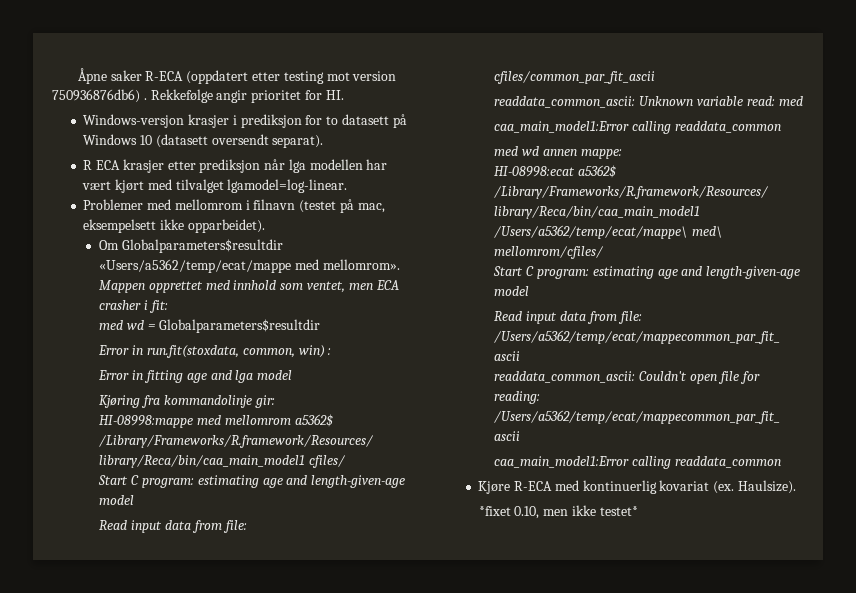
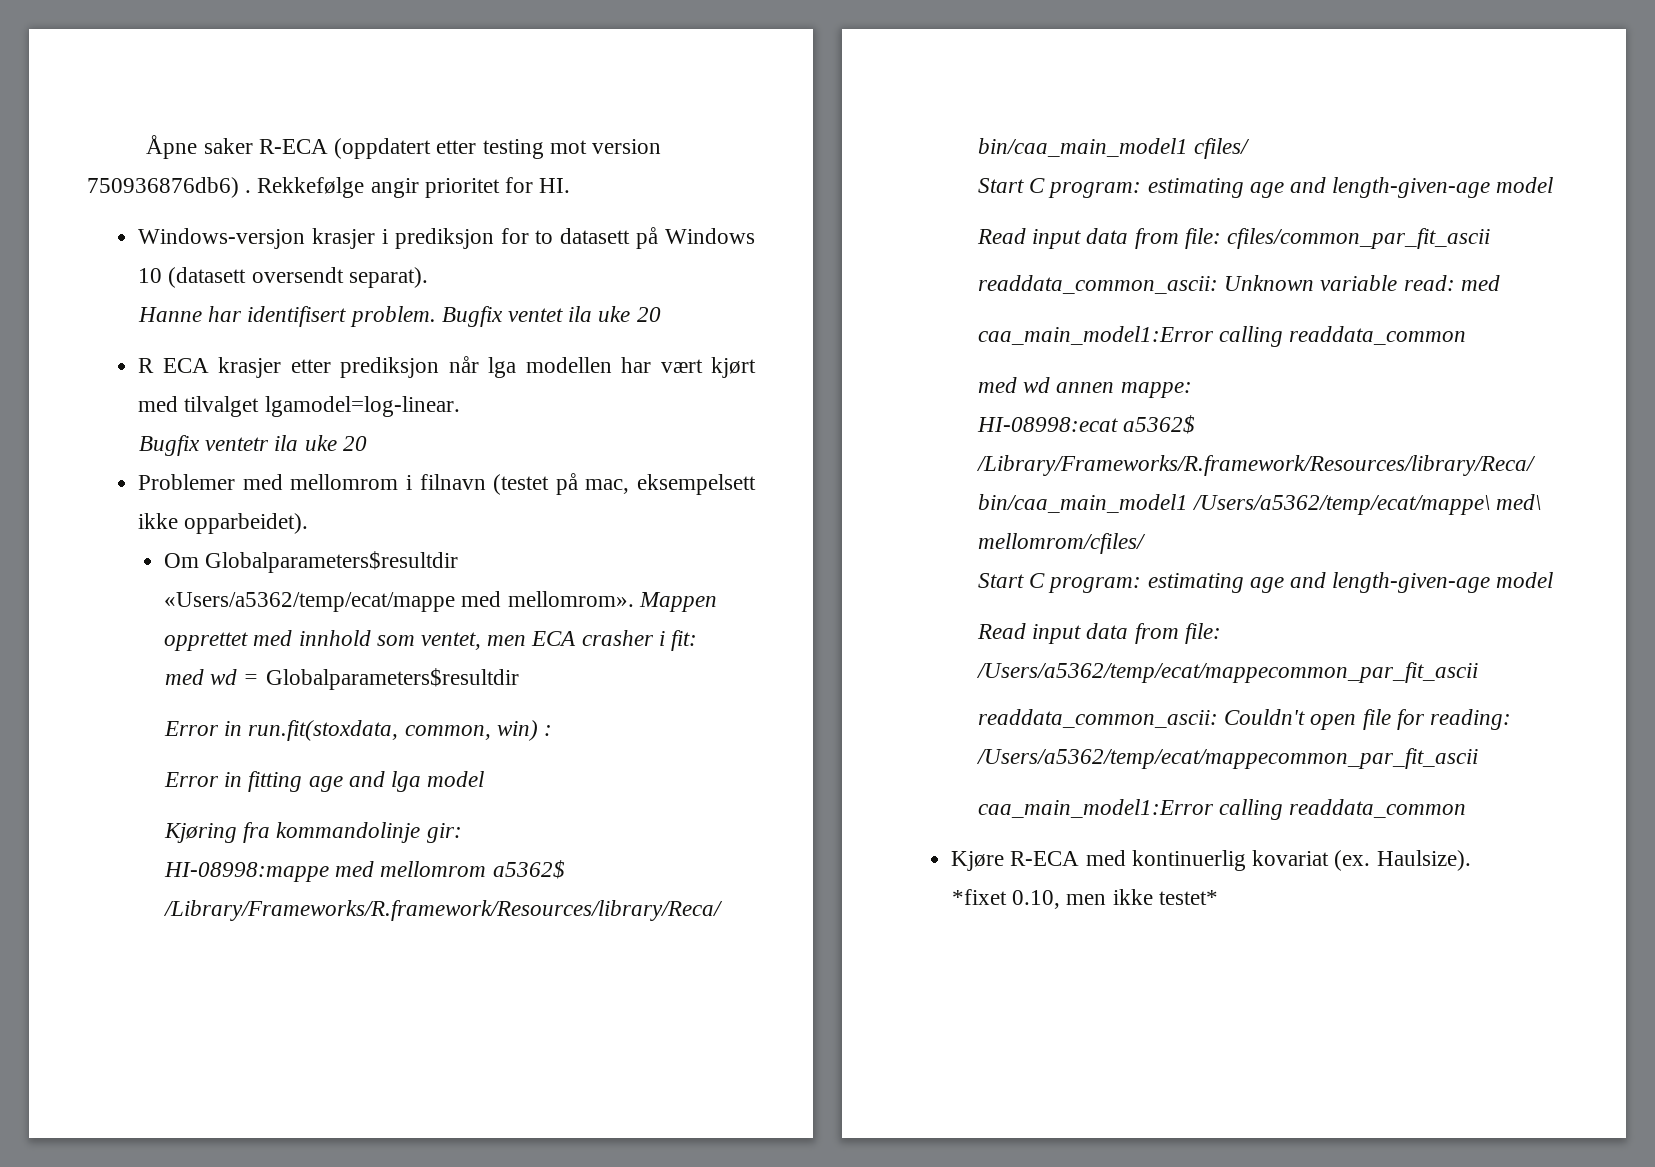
(324, 141) none -> [137,306,661,327] // Hanne har identifisert problem. Bugfix ventet ila uke 20
(348, 186) none -> [138,435,367,456] // Bugfix ventetr ila uke 20

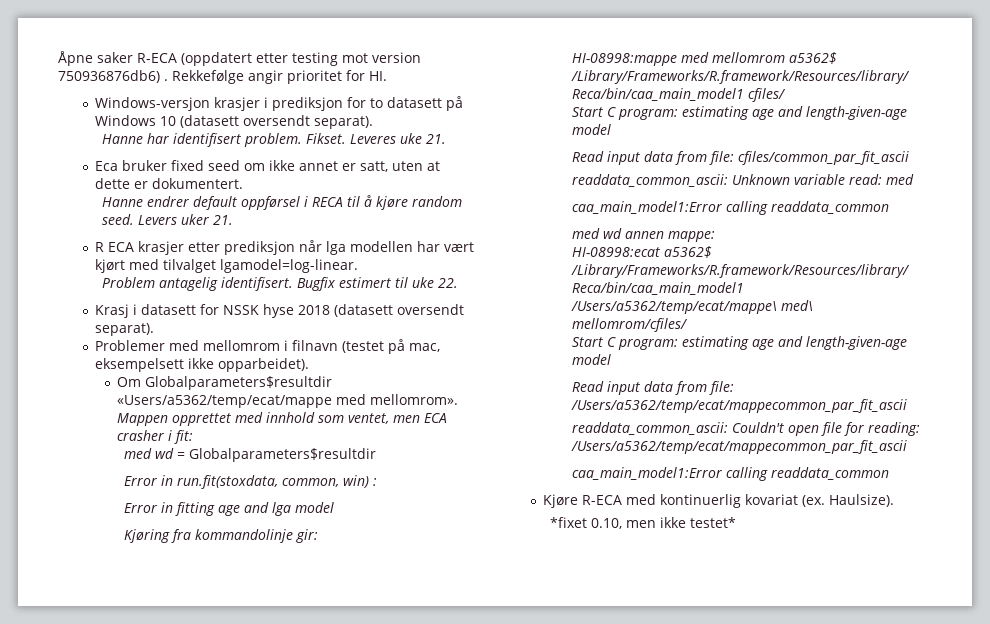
[441,306,661,327] Bugfix ventet ila uke 20 -> [305,133,446,144] [94,160,440,172] [94,178,243,189] [101,195,462,210] [101,214,233,225] Fikset. Leveres uke 21. // Eca bruker fixed seed om ikke annet er satt, uten at dette er dokumentert. // Hanne endrer default oppførsel i RECA til å kjøre random seed. Levers uker 21.
[138,435,367,456] Bugfix ventetr ila uke 20 -> [101,277,458,291] [94,304,464,318] [94,323,154,336] Problem antagelig identifisert. Bugfix estimert til uke 22. // Krasj i datasett for NSSK hyse 2018 (datasett oversendt separat).

